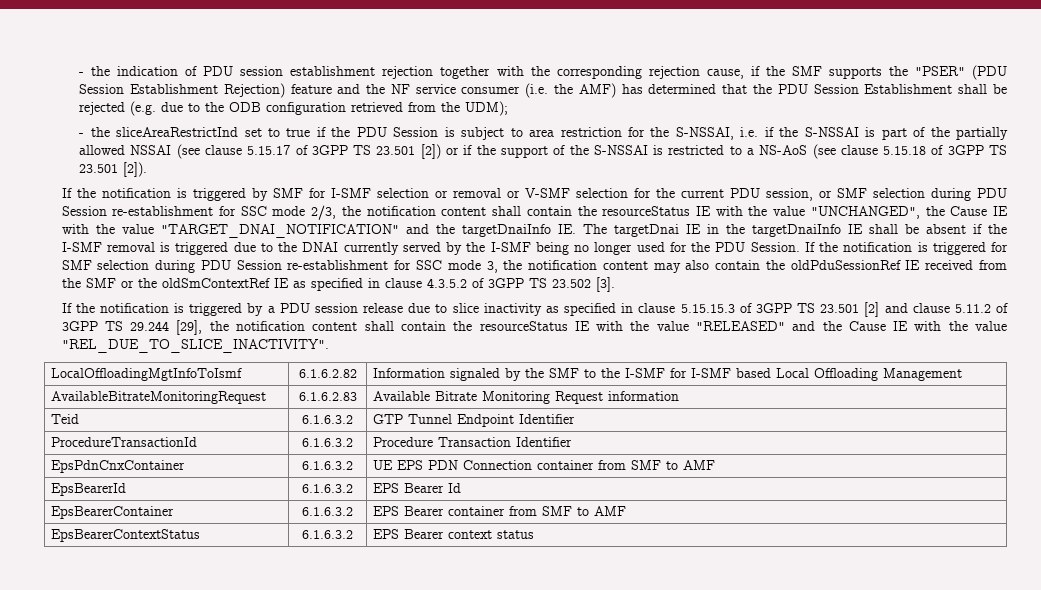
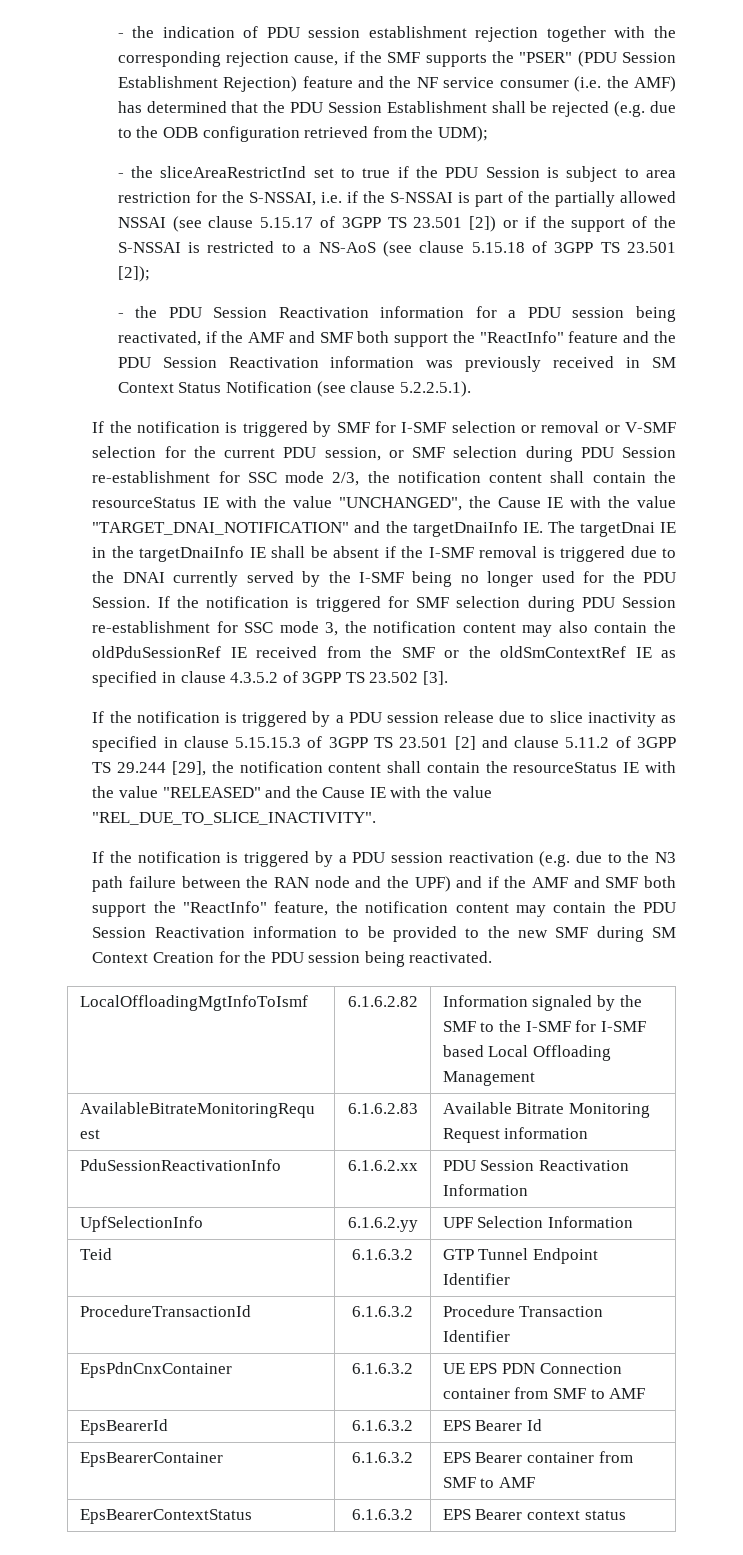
[123,162,148,177] [2]). -> [117,266,150,282] [117,306,676,322] [117,331,676,347] [117,356,676,372] [117,381,471,397] [2]); // - the PDU Session Reactivation information for a PDU session being reactivated, if the AMF and SMF both support the "ReactInfo" feature and the PDU Session Reactivation information was previously received in SM Context Status Notification (see clause 5.2.2.5.1).
(329, 346) none -> [92,851,677,867] [92,876,677,892] [92,901,676,917] [92,926,676,942] [92,951,493,967] // If the notification is triggered by a PDU session reactivation (e.g. due to the N3 path failure between the RAN node and the UPF) and if the AMF and SMF both support the "ReactInfo" feature, the notification content may contain the PDU Session Reactivation information to be provided to the new SMF during SM Context Creation for the PDU session being reactivated.
(680, 396) none -> [79,1159,281,1171] [347,1160,418,1171] [442,1160,629,1171] [442,1184,528,1196] [79,1216,203,1232] [347,1217,418,1232] [442,1216,633,1228] // PduSessionReactivationInfo | 6.1.6.2.xx | PDU Session Reactivation Information // UpfSelectionInfo | 6.1.6.2.yy | UPF Selection Information

